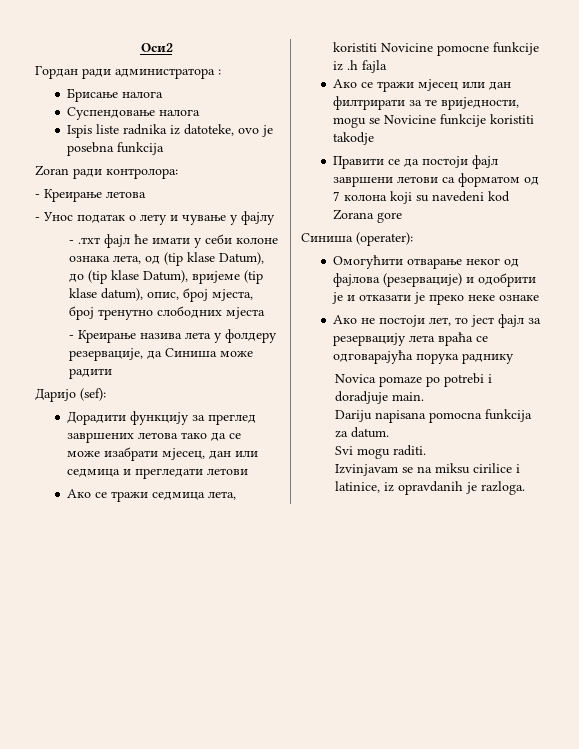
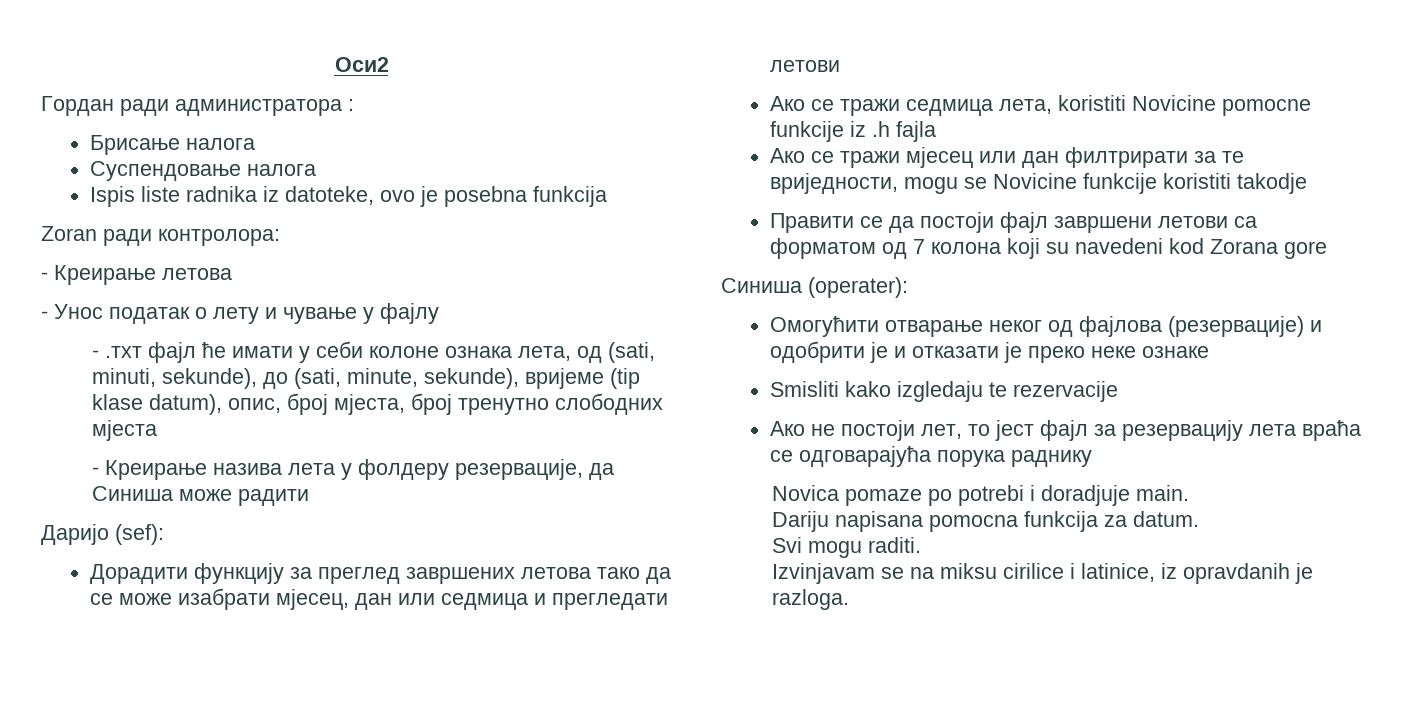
[163,252,264,266] [68,270,188,284] (tip klase Datum), до (tip klase Datum), -> [607,342,655,363] [91,368,519,389] (sati, minuti, sekunde), до (sati, minute, sekunde),
(540, 298) none -> [769,381,1118,402] // Smisliti kako izgledaju te rezervacije

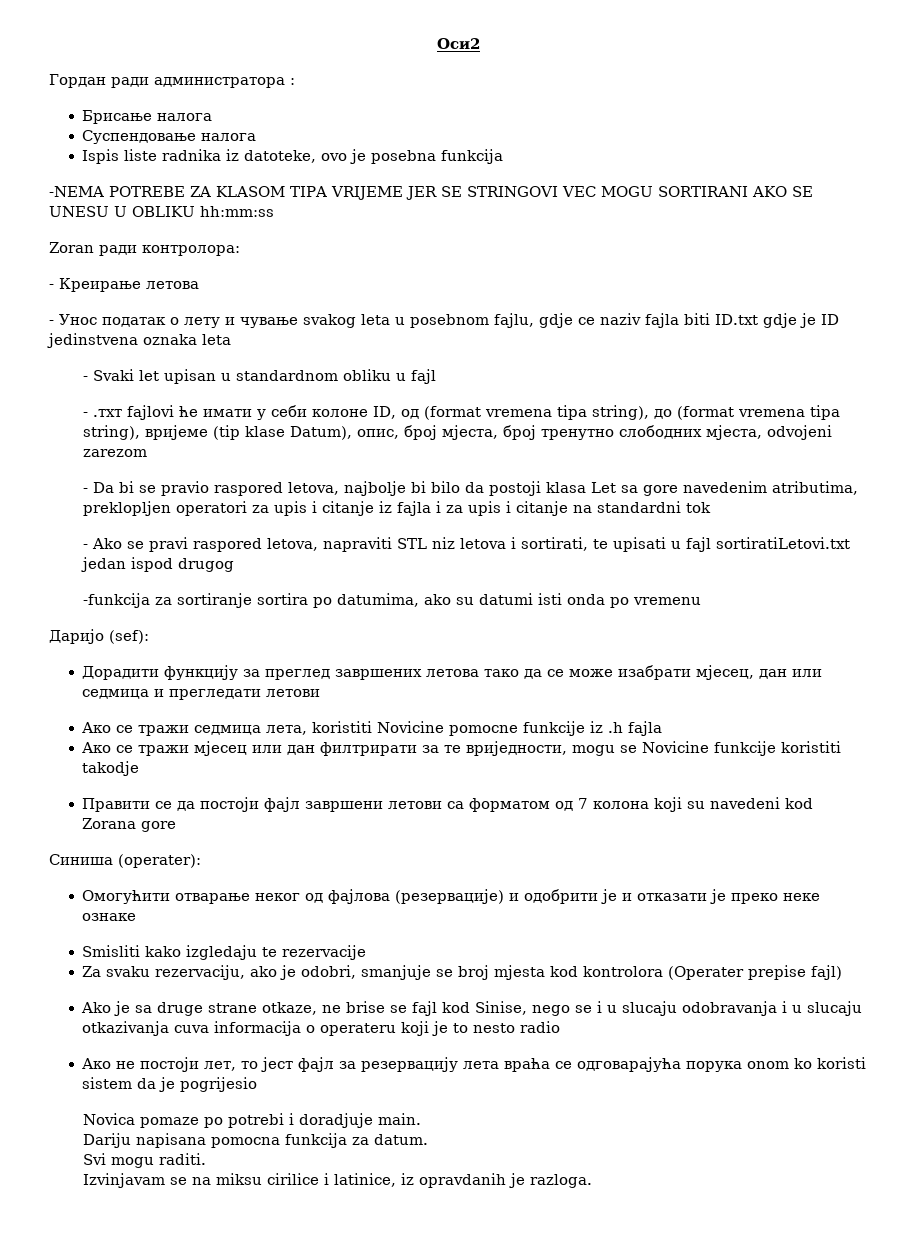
(607, 196) none -> [49,186,813,200] [49,206,274,217] // -NEMA POTREBE ZA KLASOM TIPA VRIJEME JER SE STRINGOVI VEC MOGU SORTIRANI AKO SE UNESU U OBLIKU hh:mm:ss
[363,303,439,324] у фајлу -> [303,313,839,328] [47,333,231,348] [82,369,436,384] svakog leta u posebnom fajlu, gdje ce naziv fajla biti ID.txt gdje je ID jedinstvena oznaka leta // - Svaki let upisan u standardnom obliku u fajl
[147,342,196,363] фајл -> [126,405,174,420] fajlovi
[444,342,655,363] [91,368,519,389] ознака лета, од (sati, minuti, sekunde), до (sati, minute, sekunde), -> [372,405,840,420] [82,425,140,440] ID, од (format vremena tipa string), до (format vremena tipa string),
[148,394,222,415] datum), -> [289,426,352,440] Datum),
[91,420,157,441] [91,459,614,480] [91,486,309,506] мјеста // - Креирање назива лета у фолдеру резервације, да Синиша може радити -> [705,425,832,440] [82,449,147,457] [82,481,858,496] [82,501,711,516] [82,537,850,552] [80,557,234,572] [82,593,701,608] мјеста, odvojeni zarezom // - Da bi se pravio raspored letova, najbolje bi bilo da postoji klasa Let sa gore navedenim atributima, preklopljen operatori za upis i citanje iz fajla i za upis i citanje na standardni tok // - Ako se pravi raspored letova, napraviti STL niz letova i sortirati, te upisati u fajl sortiratiLetovi.txt jedan ispod drugog // -funkcija za sortiranje sortira po datumima, ako su datumi isti onda po vremenu
(1118, 391) none -> [82,965,843,980] [81,1001,863,1016] [82,1021,561,1036] // Za svaku rezervaciju, ako je odobri, smanjuje se broj mjesta kod kontrolora (Operater prepise fajl) // Ako je sa druge strane otkaze, ne brise se fajl kod Sinise, nego se i u slucaju odobravanja i u slucaju otkazivanja cuva informacija o operateru koji je to nesto radio
[1010,450,1092,467] раднику -> [747,1057,867,1069] [82,1077,258,1092] onom ko koristi sistem da je pogrijesio

